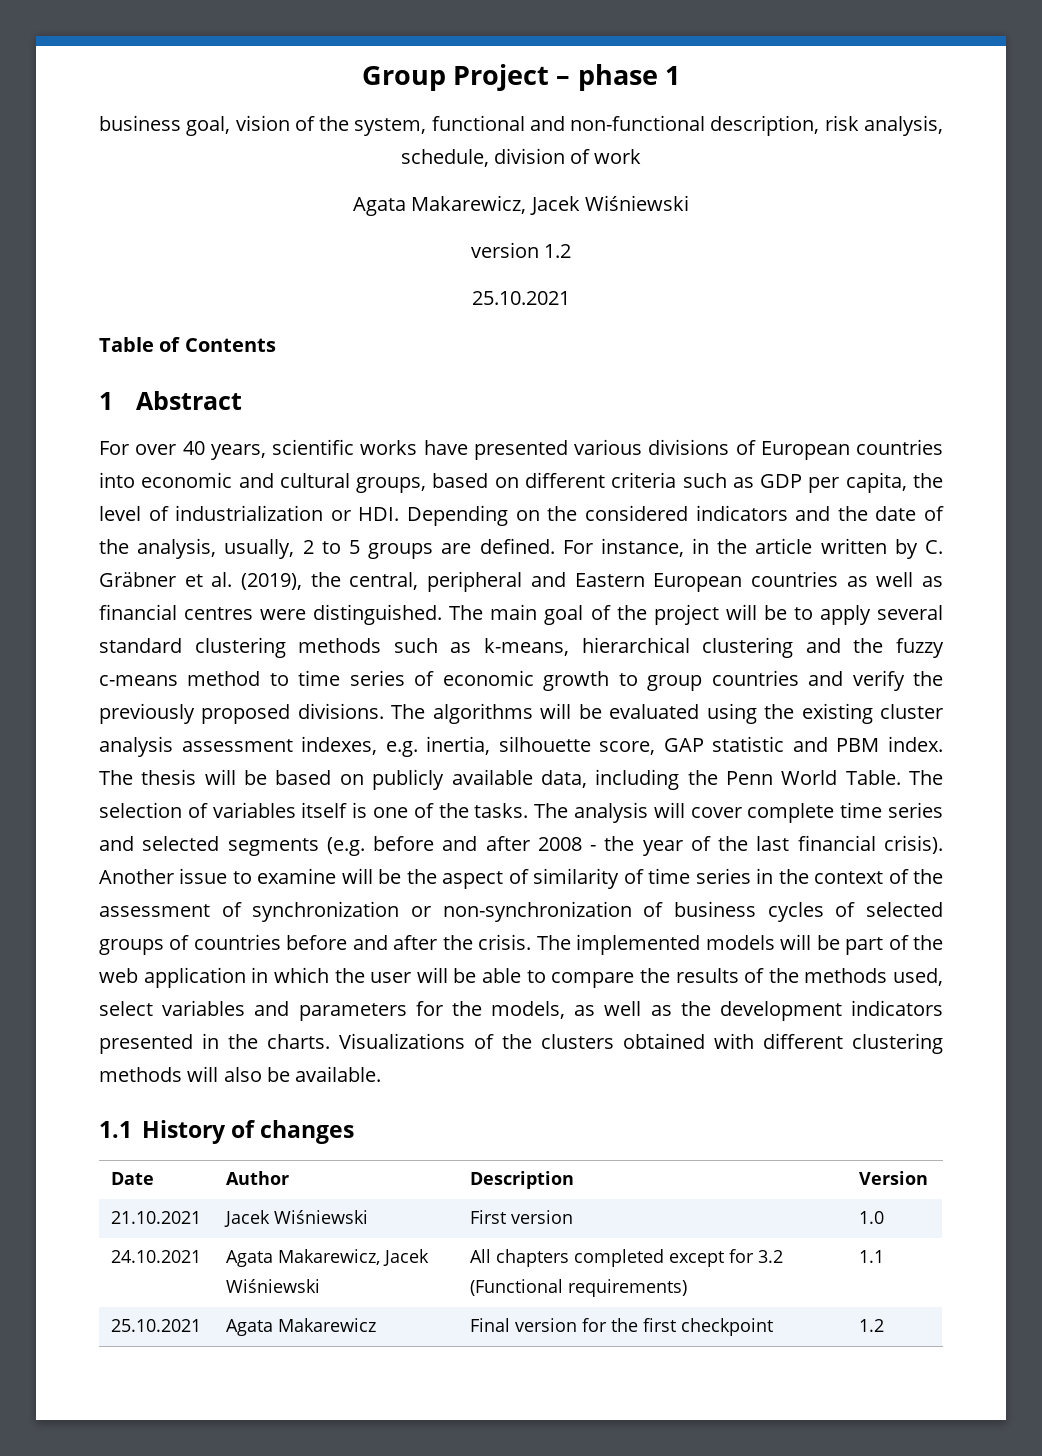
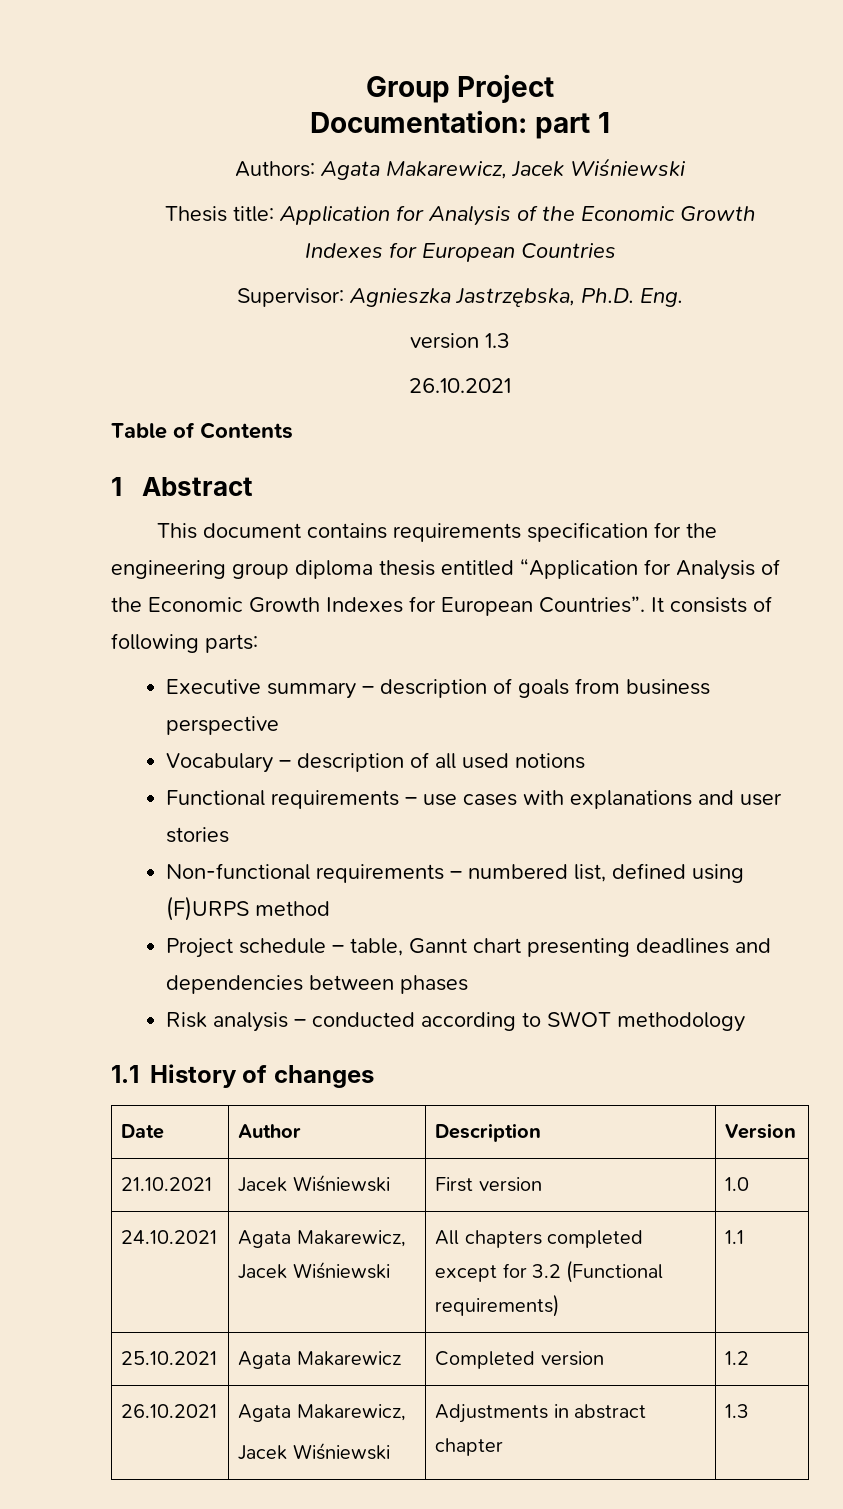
[556,64,658,91] – phase -> [310,110,590,139] // Documentation: part
[99,115,943,136] [400,148,642,167] [353,195,689,216] [470,242,572,258] [472,291,570,305] business goal, vision of the system, functional and non-functional description, risk analysis, schedule, division of work // Agata Makarewicz, Jacek Wiśniewski // version 1.2 // 25.10.2021 -> [235,158,686,180] [164,205,756,226] [304,242,616,262] [237,288,683,307] [410,333,510,349] [409,378,511,393] Authors: Agata Makarewicz, Jacek Wiśniewski // Thesis title: Application for Analysis of the Economic Growth // Indexes for European Countries // Supervisor: Agnieszka Jastrzębska, Ph.D. Eng. // version 1.3 // 26.10.2021
[99,439,943,460] [99,472,944,493] [99,505,945,526] [99,538,943,559] [99,571,944,592] [99,604,943,625] [99,637,945,658] [99,670,943,691] [99,703,943,724] [99,736,943,757] [99,769,944,790] [99,802,943,823] [99,835,943,856] [99,868,944,889] [99,901,943,922] [99,934,943,955] [99,967,943,988] [99,1000,943,1021] [99,1033,943,1054] [99,1066,382,1082] For over 40 years, scientific works have presented various divisions of European countries into economic and cultural groups, based on different criteria such as GDP per capita, the level of industrialization or HDI. Depending on the considered indicators and the date of the analysis, usually, 2 to 5 groups are defined. For instance, in the article written by C. Gräbner et al. (2019), the central, peripheral and Eastern European countries as well as financial centres were distinguished. The main goal of the project will be to apply several standard clustering methods such as k-means, hierarchical clustering and the fuzzy c-means method to time series of economic growth to group countries and verify the previously proposed divisions. The algorithms will be evaluated using the existing cluster analysis assessment indexes, e.g. inertia, silhouette score, GAP statistic and PBM index. The thesis will be based on publicly available data, including the Penn World Table. The selection of variables itself is one of the tasks. The analysis will cover complete time series and selected segments (e.g. before and after 2008 - the year of the last financial crisis). Another issue to examine will be the aspect of similarity of time series in the context of the assessment of synchronization or non-synchronization of business cycles of selected groups of countries before and after the crisis. The implemented models will be part of the web application in which the user will be able to compare the results of the methods used, select variables and parameters for the models, as well as the development indicators presented in the charts. Visualizations of the clusters obtained with different clustering methods will also be available. -> [157,522,718,542] [111,558,780,580] [111,596,772,616] [111,633,258,653] [166,678,711,699] [166,716,280,735] [166,752,586,773] [166,790,783,809] [166,827,230,843] [166,863,745,883] [166,896,331,921] [166,938,772,958] [166,975,469,994] [166,1011,746,1032] This document contains requirements specification for the engineering group diploma thesis entitled “Application for Analysis of the Economic Growth Indexes for European Countries”. It consists of following parts: // Executive summary – description of goals from business perspective // Vocabulary – description of all used notions // Functional requirements – use cases with explanations and user stories // Non-functional requirements – numbered list, defined using (F)URPS method // Project schedule – table, Gannt chart presenting deadlines and dependencies between phases // Risk analysis – conducted according to SWOT methodology
[470,1318,774,1336] [859,1319,885,1332] Final version for the first checkpoint | 1.2 -> [435,1351,604,1369] [725,1351,750,1365] [121,1404,218,1418] [238,1404,406,1422] [238,1443,390,1460] [435,1404,646,1423] [435,1438,504,1456] [725,1404,750,1418] Completed version | 1.2 // 26.10.2021 | Agata Makarewicz, // Jacek Wiśniewski | Adjustments in abstract chapter | 1.3

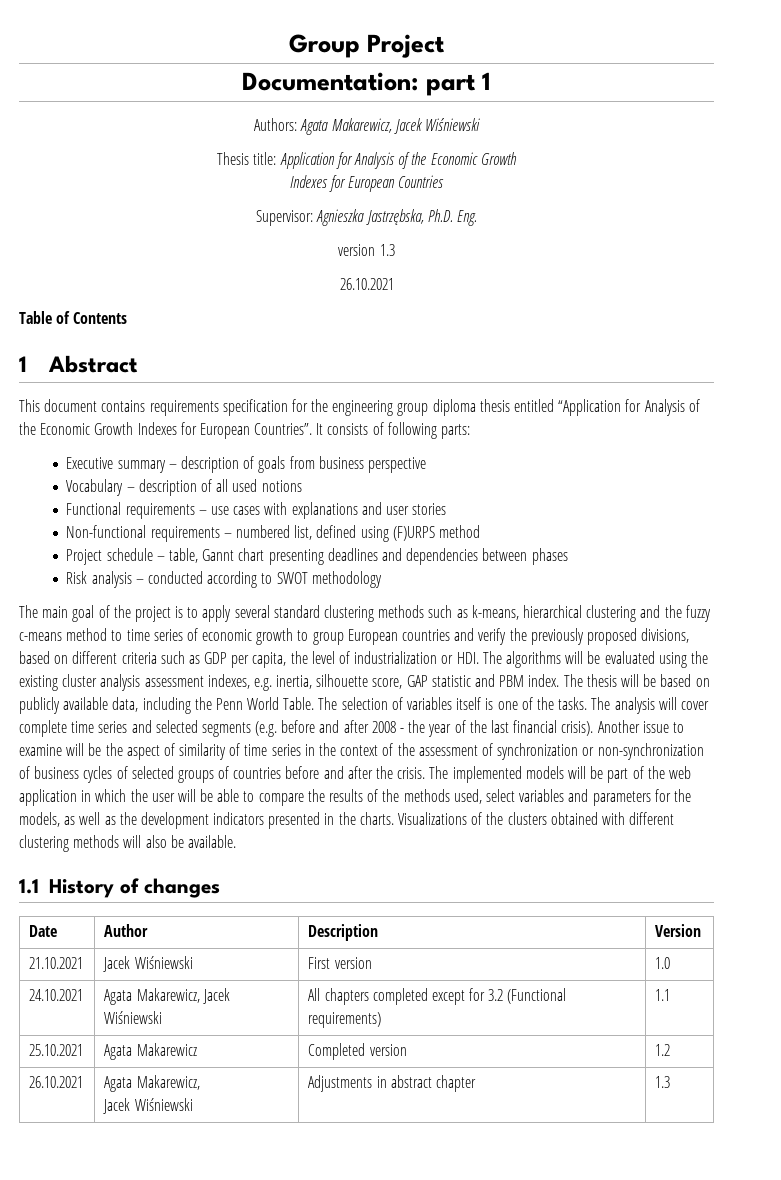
(746, 1022) none -> [19,605,711,622] [19,628,690,645] [19,651,708,668] [19,674,710,691] [19,697,709,714] [19,720,684,737] [19,743,704,760] [19,766,691,783] [19,789,691,806] [19,812,675,829] [19,835,236,852] // The main goal of the project is to apply several standard clustering methods such as k-means, hierarchical clustering and the fuzzy c-means method to time series of economic growth to group European countries and verify the previously proposed divisions, based on different criteria such as GDP per capita, the level of industrialization or HDI. The algorithms will be evaluated using the existing cluster analysis assessment indexes, e.g. inertia, silhouette score, GAP statistic and PBM index. The thesis will be based on publicly available data, including the Penn World Table. The selection of variables itself is one of the tasks. The analysis will cover complete time series and selected segments (e.g. before and after 2008 - the year of the last financial crisis). Another issue to examine will be the aspect of similarity of time series in the context of the assessment of synchronization or non-synchronization of business cycles of selected groups of countries before and after the crisis. The implemented models will be part of the web application in which the user will be able to compare the results of the methods used, select variables and parameters for the models, as well as the development indicators presented in the charts. Visualizations of the clusters obtained with different clustering methods will also be available.

